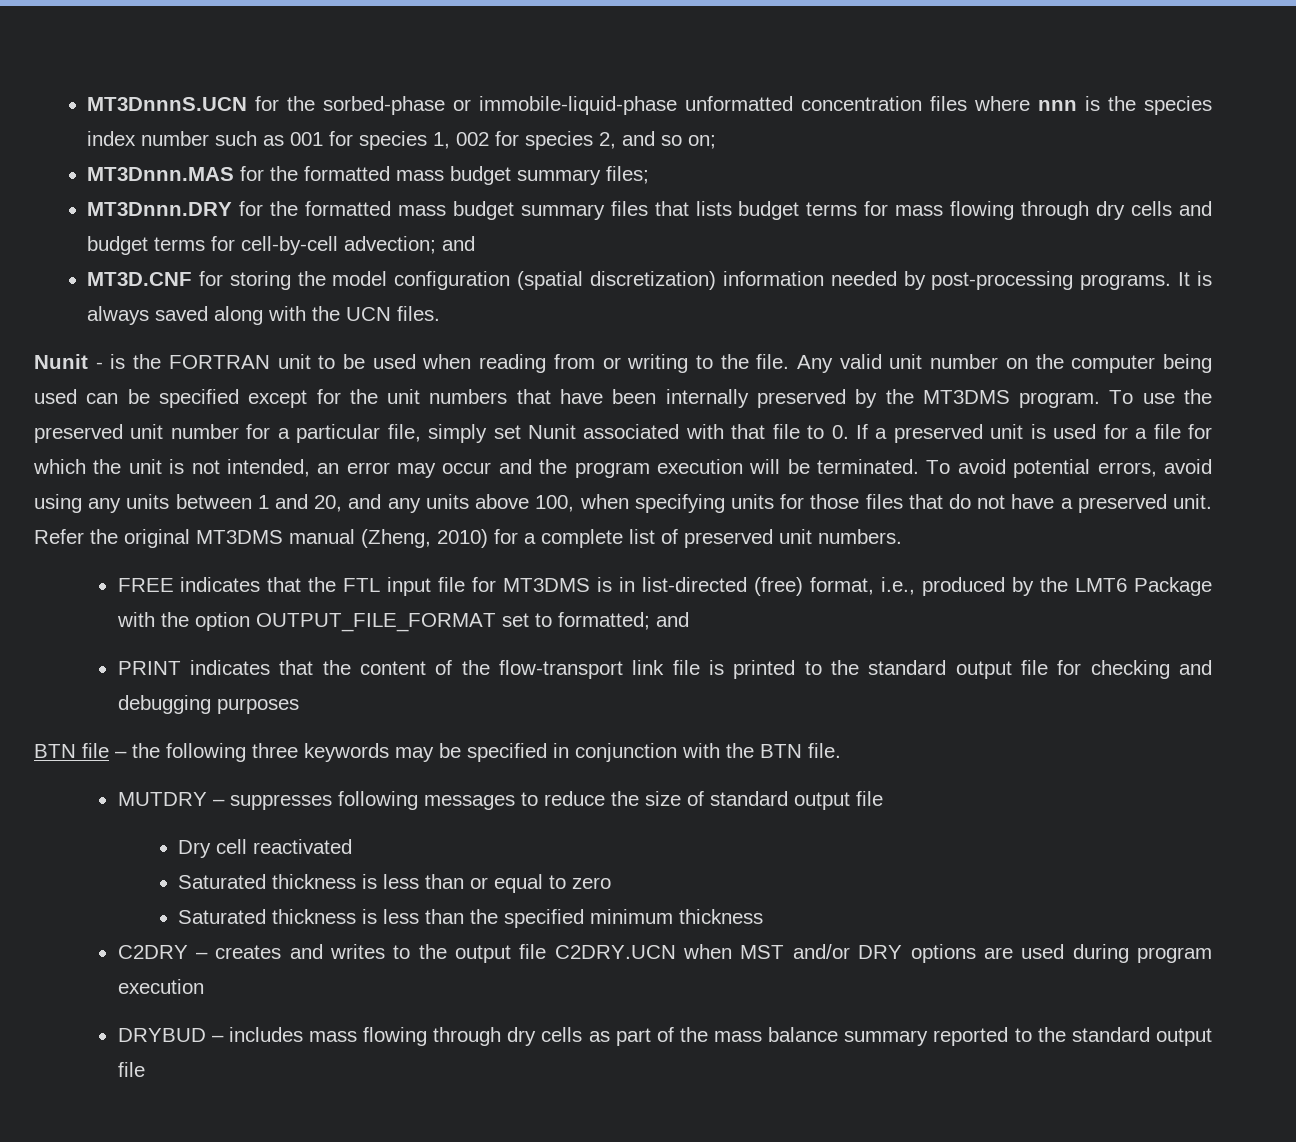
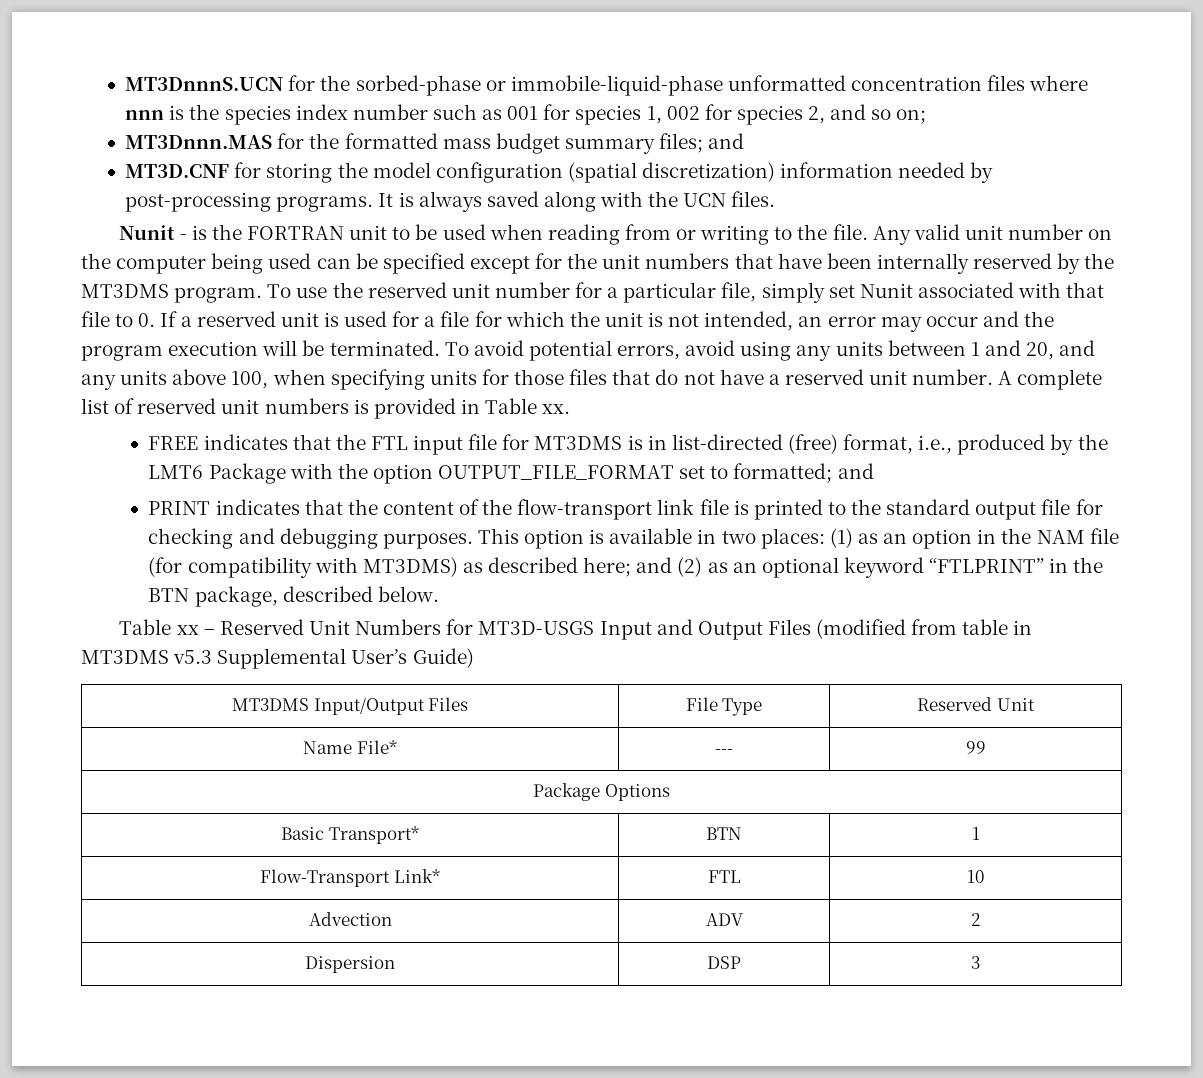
[87,201,1212,220] [87,236,437,255] // MT3Dnnn.DRY for the formatted mass budget summary files that lists budget terms for mass flowing through dry cells and budget terms for cell-by-cell advection; -> (704, 143) none
[756,389,846,408] preserved -> [973,253,1053,269] reserved
[34,424,123,443] preserved -> [367,282,447,298] reserved
[893,424,983,443] preserved -> [196,311,276,327] reserved
[1077,494,1213,513] [34,529,902,548] preserved unit. Refer the original MT3DMS manual (Zheng, 2010) for a complete list of preserved unit numbers. -> [784,369,1103,390] [81,398,571,419] reserved unit number. A complete list of reserved unit numbers is provided in Table xx.
[216,698,299,714] [34,743,841,762] [117,791,883,810] [178,839,353,858] [178,874,612,893] [178,909,764,928] [117,944,1212,963] [117,979,204,994] [117,1027,1212,1046] [117,1062,145,1077] purposes // BTN file – the following three keywords may be specified in conjunction with the BTN file. // MUTDRY – suppresses following messages to reduce the size of standard output file // Dry cell reactivated // Saturated thickness is less than or equal to zero // Saturated thickness is less than the specified minimum thickness // C2DRY – creates and writes to the output file C2DRY.UCN when MST and/or DRY options are used during program execution // DRYBUD – includes mass flowing through dry cells as part of the mass balance summary reported to the standard output file -> [382,528,1119,549] [148,557,1104,578] [148,586,439,607] [119,619,1033,640] [81,648,474,669] [231,697,469,715] [685,697,763,716] [917,697,1035,711] [303,740,397,754] [715,749,733,754] [965,741,986,754] [533,783,670,801] [281,826,419,844] [706,827,742,840] [971,827,980,840] [260,869,440,887] [707,870,741,883] [967,870,984,883] [308,912,392,926] [705,913,743,926] [971,913,980,926] [305,956,395,973] [707,956,741,969] [971,956,980,969] purposes. This option is available in two places: (1) as an option in the NAM file (for compatibility with MT3DMS) as described here; and (2) as an optional keyword “FTLPRINT” in the BTN package, described below. // Table xx – Reserved Unit Numbers for MT3D-USGS Input and Output Files (modified from table in MT3DMS v5.3 Supplemental User’s Guide) // MT3DMS Input/Output Files | File Type | Reserved Unit // Name File* | --- | 99 // Package Options // Basic Transport* | BTN | 1 // Flow-Transport Link* | FTL | 10 // Advection | ADV | 2 // Dispersion | DSP | 3

